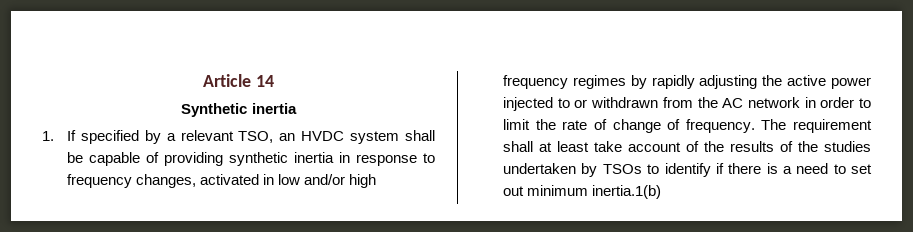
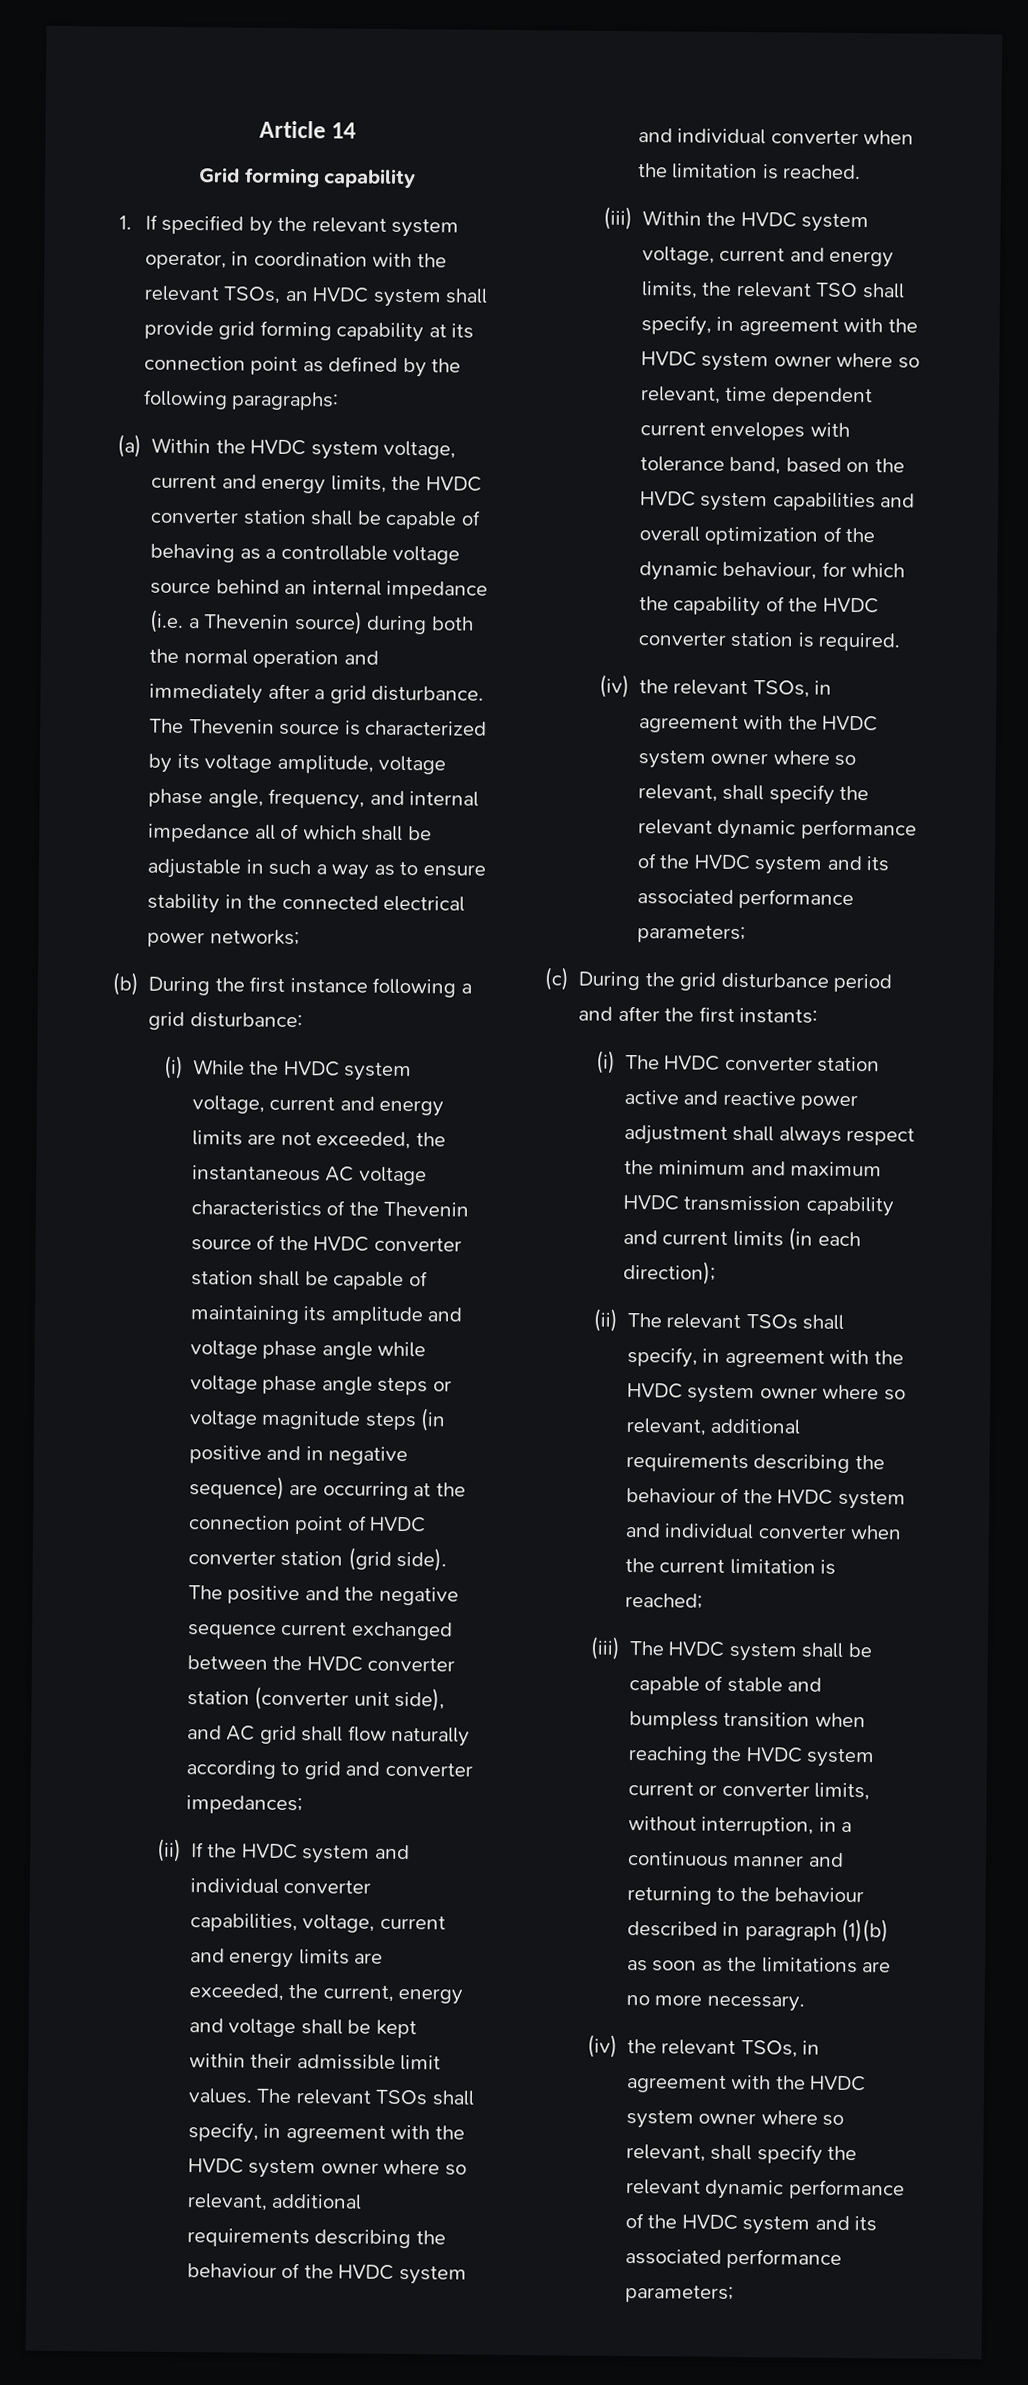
[181,103,297,117] Synthetic inertia -> [197,167,417,189] Grid forming capability
[166,130,296,143] a relevant TSO, an -> [277,216,460,238] [144,251,447,270] [143,285,489,308] [143,320,475,343] [143,355,462,378] [142,389,340,411] [117,434,457,460] [151,474,482,495] [150,509,481,530] [150,543,461,565] [150,579,489,600] [149,609,474,635] [149,648,379,669] [149,683,485,704] [149,718,488,736] [148,753,447,775] [148,788,480,810] [148,823,432,843] [147,858,486,880] [147,893,466,914] [147,929,300,948] [112,972,472,998] [148,1011,303,1031] [162,1055,413,1082] [191,1095,445,1117] [191,1130,446,1150] [191,1165,427,1186] [190,1200,470,1217] [190,1234,462,1252] [190,1270,428,1291] [189,1305,463,1326] [189,1340,427,1360] [189,1375,452,1396] [188,1408,447,1432] [188,1445,409,1466] [188,1476,466,1501] [187,1515,427,1535] [187,1547,448,1572] [187,1585,459,1606] [187,1621,453,1641] [186,1655,456,1672] [186,1686,446,1712] [186,1725,471,1747] [185,1760,473,1780] [185,1795,303,1815] [156,1838,410,1864] [189,1878,372,1894] [189,1913,446,1933] [189,1948,384,1969] [188,1983,464,2005] [188,2018,417,2039] [188,2053,442,2071] [187,2088,475,2106] [187,2122,465,2143] [187,2158,467,2179] [186,2193,363,2211] [186,2228,446,2249] [186,2262,467,2285] [637,128,915,145] [637,163,862,180] [602,206,870,233] [641,246,895,268] [640,281,905,299] [640,315,918,336] [640,351,920,372] [640,386,873,407] [639,421,850,441] [639,456,905,475] [639,491,916,512] [638,526,876,546] [638,561,906,581] [638,596,879,617] [637,631,901,652] [598,674,833,699] [638,715,879,733] [637,750,857,769] [637,784,870,805] [637,819,917,840] [636,853,891,875] [636,888,855,910] [636,925,746,944] [544,967,893,993] [578,1005,819,1024] [595,1050,881,1074] [623,1089,859,1111] [623,1124,916,1146] [623,1159,883,1177] [622,1194,894,1217] [622,1227,861,1251] [622,1260,716,1285] [592,1308,845,1332] [626,1347,904,1368] [626,1383,906,1404] [625,1418,801,1436] [625,1453,885,1474] [625,1487,906,1510] [624,1523,903,1540] [624,1558,837,1575] [624,1592,703,1609] [589,1636,665,1660] the relevant system operator, in coordination with the relevant TSOs, an HVDC system shall provide grid forming capability at its connection point as defined by the following paragraphs: // (a) Within the HVDC system voltage, current and energy limits, the HVDC converter station shall be capable of behaving as a controllable voltage source behind an internal impedance (i.e. a Thevenin source) during both the normal operation and immediately after a grid disturbance. The Thevenin source is characterized by its voltage amplitude, voltage phase angle, frequency, and internal impedance all of which shall be adjustable in such a way as to ensure stability in the connected electrical power networks; // (b) During the first instance following a grid disturbance: // (i) While the HVDC system voltage, current and energy limits are not exceeded, the instantaneous AC voltage characteristics of the Thevenin source of the HVDC converter station shall be capable of maintaining its amplitude and voltage phase angle while voltage phase angle steps or voltage magnitude steps (in positive and in negative sequence) are occurring at the connection point of HVDC converter station (grid side). The positive and the negative sequence current exchanged between the HVDC converter station (converter unit side), and AC grid shall flow naturally according to grid and converter impedances; // (ii) If the HVDC system and individual converter capabilities, voltage, current and energy limits are exceeded, the current, energy and voltage shall be kept within their admissible limit values. The relevant TSOs shall specify, in agreement with the HVDC system owner where so relevant, additional requirements describing the behaviour of the HVDC system and individual converter when the limitation is reached. // (iii) Within the HVDC system voltage, current and energy limits, the relevant TSO shall specify, in agreement with the HVDC system owner where so relevant, time dependent current envelopes with tolerance band, based on the HVDC system capabilities and overall optimization of the dynamic behaviour, for which the capability of the HVDC converter station is required. // (iv) the relevant TSOs, in agreement with the HVDC system owner where so relevant, shall specify the relevant dynamic performance of the HVDC system and its associated performance parameters; // (c) During the grid disturbance period and after the first instants: // (i) The HVDC converter station active and reactive power adjustment shall always respect the minimum and maximum HVDC transmission capability and current limits (in each direction); // (ii) The relevant TSOs shall specify, in agreement with the HVDC system owner where so relevant, additional requirements describing the behaviour of the HVDC system and individual converter when the current limitation is reached; // (iii) The
[164,152,435,166] [67,174,377,188] [503,75,871,89] [503,97,871,111] [503,119,872,133] [503,141,871,152] [503,163,872,177] [503,185,662,199] providing synthetic inertia in response to frequency changes, activated in low and/or high frequency regimes by rapidly adjusting the active power injected to or withdrawn from the AC network in order to limit the rate of change of frequency. The requirement shall at least take account of the results of the studies undertaken by TSOs to identify if there is a need to set out minimum inertia.1(b) -> [726,1676,823,1693] [628,1711,866,1730] [627,1746,876,1768] [627,1782,871,1801] [627,1816,853,1836] [627,1851,844,1867] [626,1886,865,1905] [626,1918,890,1943] [626,1956,892,1974] [625,1994,805,2012] [586,2034,821,2058] [625,2074,867,2093] [625,2110,845,2129] [625,2144,858,2165] [625,2179,905,2200] [624,2213,878,2235] [624,2248,843,2269] [624,2285,734,2303] stable and bumpless transition when reaching the HVDC system current or converter limits, without interruption, in a continuous manner and returning to the behaviour described in paragraph (1)(b) as soon as the limitations are no more necessary. // (iv) the relevant TSOs, in agreement with the HVDC system owner where so relevant, shall specify the relevant dynamic performance of the HVDC system and its associated performance parameters;

